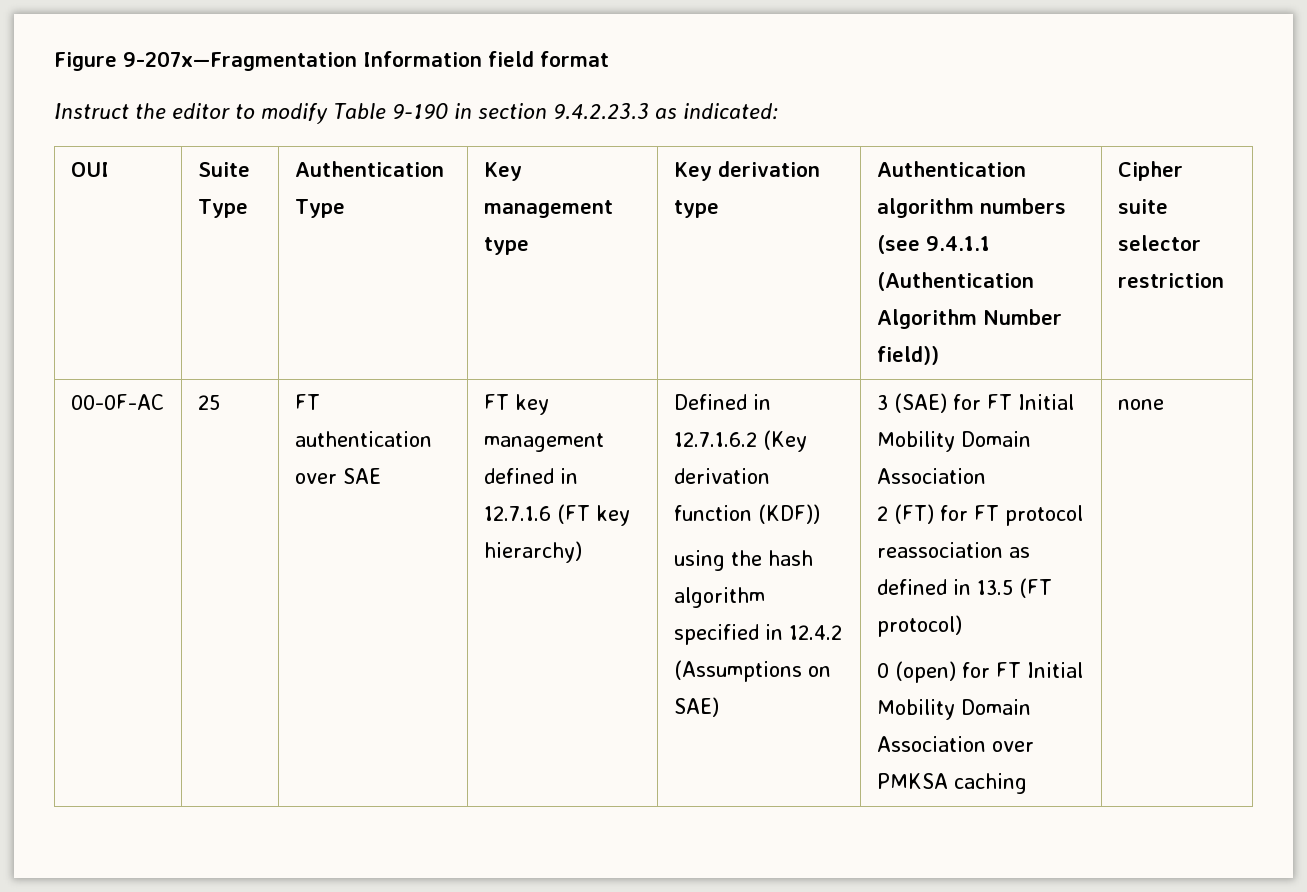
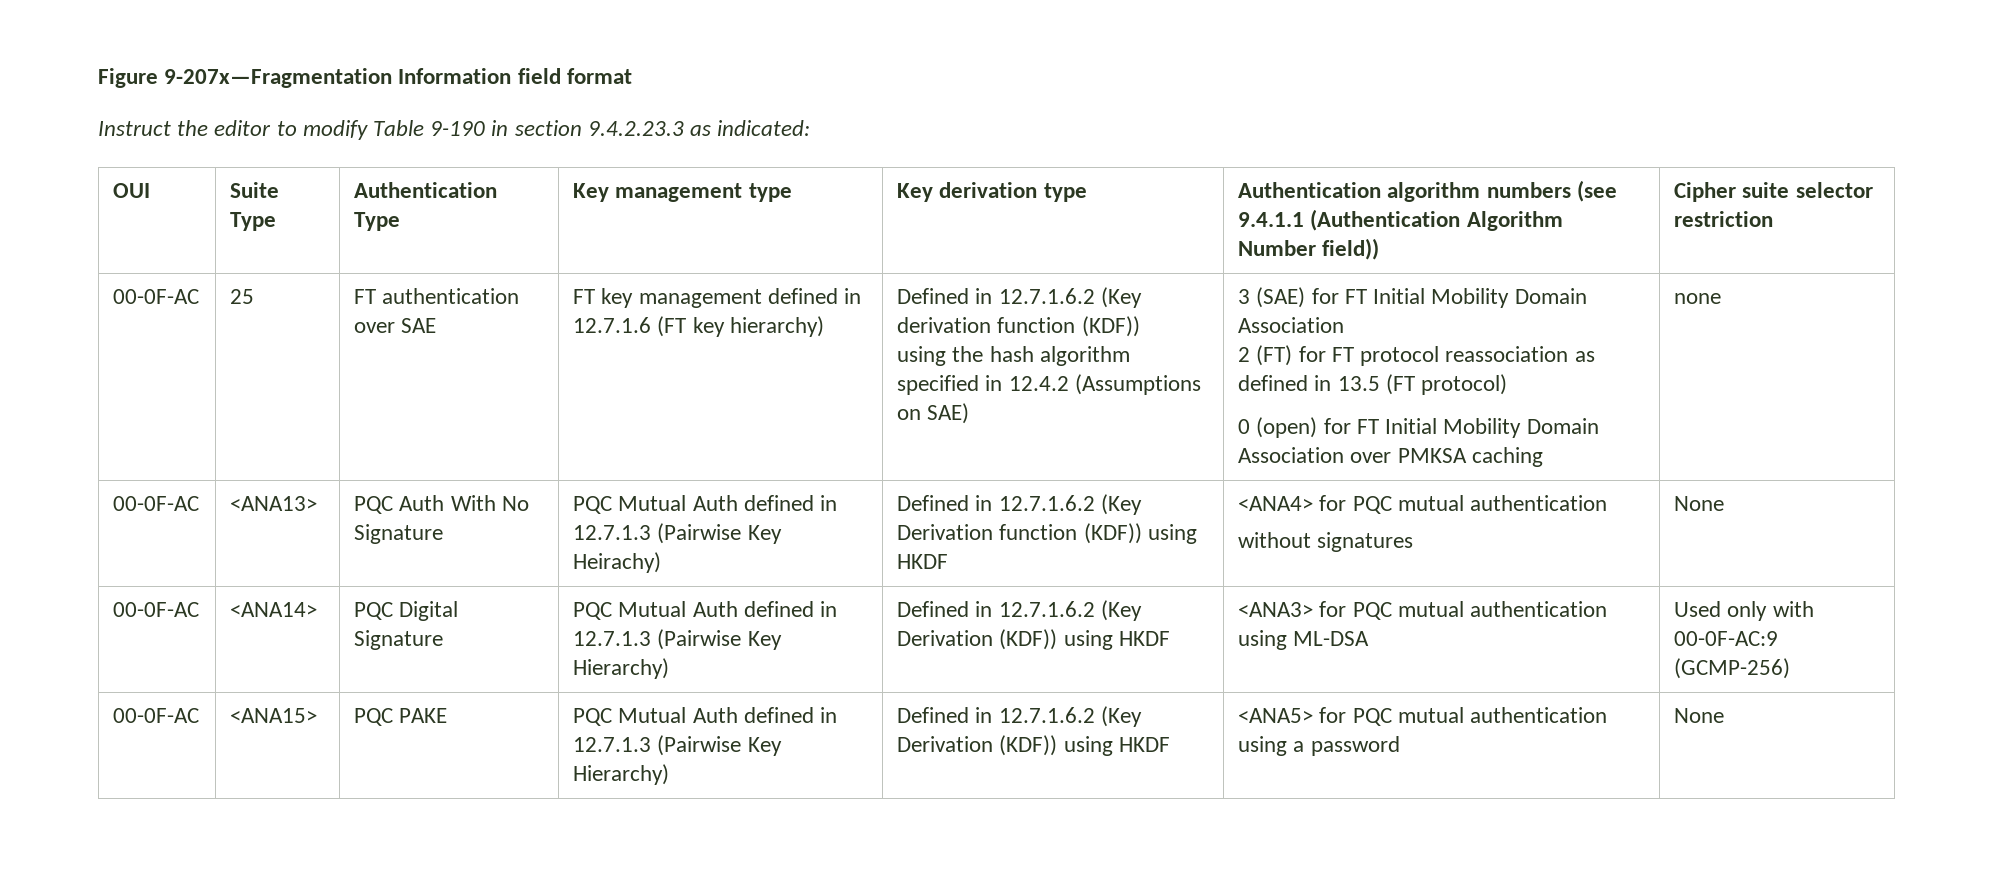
(1164, 404) none -> [113,496,200,511] [230,496,318,511] [354,495,529,514] [354,524,444,544] [573,495,838,514] [573,523,782,544] [573,552,662,573] [897,494,1142,515] [897,523,1197,544] [897,554,949,569] [1238,495,1608,514] [1238,532,1414,552] [1674,496,1725,511] [113,602,200,617] [230,602,318,617] [354,601,459,621] [354,630,444,650] [573,601,838,620] [573,629,782,650] [573,658,670,679] [897,600,1142,621] [897,629,1170,650] [1238,601,1608,620] [1238,630,1370,650] [1674,601,1814,621] [1674,631,1779,646] [1674,658,1791,679] [113,708,200,723] [230,708,318,723] [354,708,448,726] [573,707,838,726] [573,735,782,756] [573,764,670,785] [897,706,1142,727] [897,735,1170,756] [1238,707,1608,726] [1238,736,1400,756] [1674,708,1725,723] // 00-0F-AC | <ANA13> | PQC Auth With No Signature | PQC Mutual Auth defined in 12.7.1.3 (Pairwise Key Heirachy) | Defined in 12.7.1.6.2 (Key Derivation function (KDF)) using HKDF | <ANA4> for PQC mutual authentication // without signatures | None // 00-0F-AC | <ANA14> | PQC Digital Signature | PQC Mutual Auth defined in 12.7.1.3 (Pairwise Key Hierarchy) | Defined in 12.7.1.6.2 (Key Derivation (KDF)) using HKDF | <ANA3> for PQC mutual authentication using ML-DSA | Used only with 00-0F-AC:9 (GCMP-256) // 00-0F-AC | <ANA15> | PQC PAKE | PQC Mutual Auth defined in 12.7.1.3 (Pairwise Key Hierarchy) | Defined in 12.7.1.6.2 (Key Derivation (KDF)) using HKDF | <ANA5> for PQC mutual authentication using a password | None

